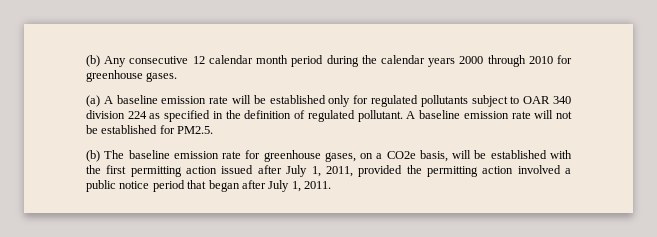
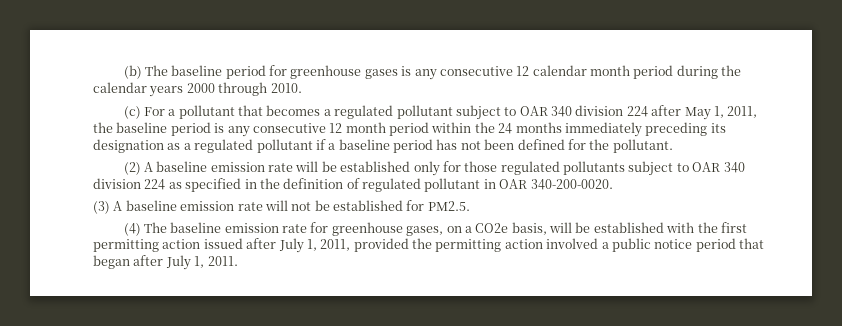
[86,55,127,67] (b) Any -> [123,65,437,80] (b) The baseline period for greenhouse gases is any
[528,55,572,64] [86,70,178,82] [86,95,100,107] 2010 for greenhouse gases. // (a) -> [270,83,302,93] [123,105,758,120] [93,122,726,137] [93,139,673,153] [123,162,141,175] 2010. // (c) For a pollutant that becomes a regulated pollutant subject to OAR 340 division 224 after May 1, 2011, the baseline period is any consecutive 12 month period within the 24 months immediately preceding its designation as a regulated pollutant if a baseline period has not been defined for the pollutant. // (2)
(369, 99) none -> [464,161,498,172] those
[357,110,403,122] pollutant. -> [424,178,613,192] [93,201,110,214] pollutant in OAR 340-200-0020. // (3)
[86,150,100,162] (b) -> [123,223,141,236] (4)

